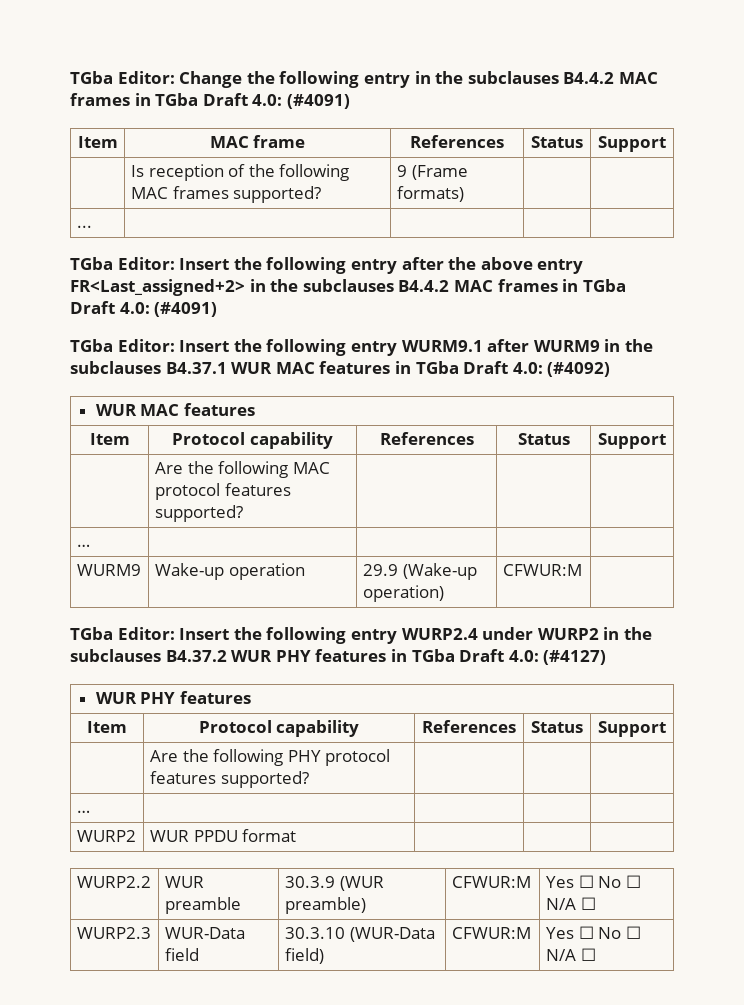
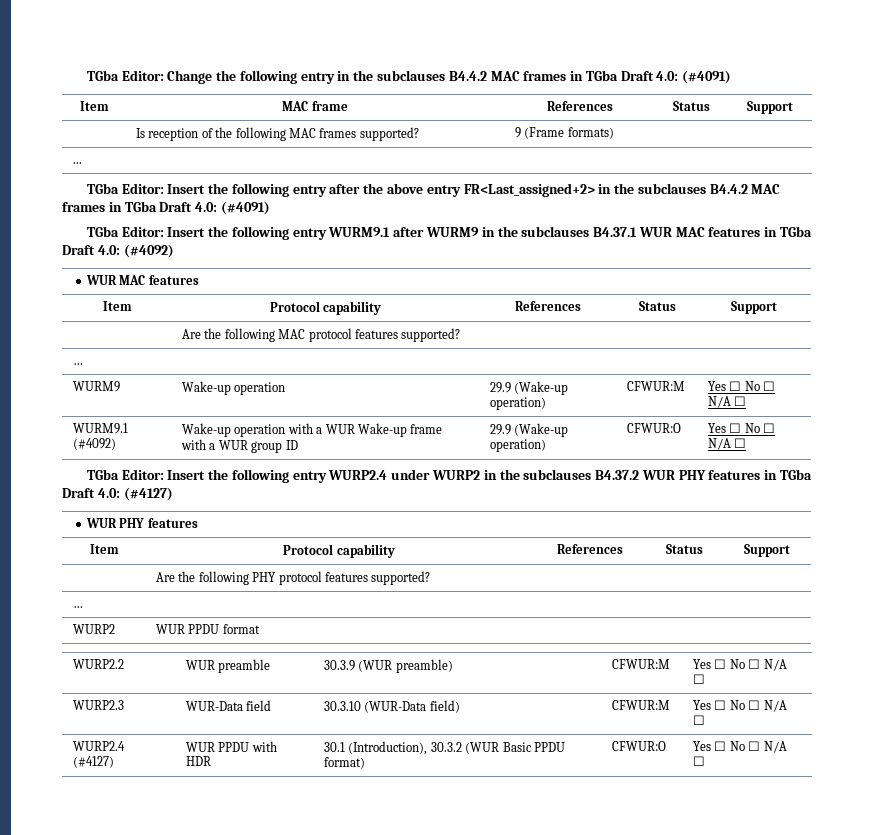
(582, 570) none -> [708,381,776,391] [708,396,747,408] [73,423,129,434] [73,438,117,450] [182,423,443,437] [181,439,298,453] [490,423,569,437] [490,439,547,452] [627,423,682,433] [708,423,776,433] [708,438,747,450] Yes ☐ No ☐ N/A ☐ // WURM9.1 (#4092) | Wake-up operation with a WUR Wake-up frame with a WUR group ID | 29.9 (Wake-up operation) | CFWUR:O | Yes ☐ No ☐ N/A ☐
(596, 954) none -> [73,741,126,751] [73,756,115,768] [186,741,277,752] [186,756,212,766] [324,741,565,755] [324,757,366,769] [612,741,667,751] [693,741,787,753] [693,756,706,766] // WURP2.4 (#4127) | WUR PPDU with HDR | 30.1 (Introduction), 30.3.2 (WUR Basic PPDU format) | CFWUR:O | Yes ☐ No ☐ N/A ☐

